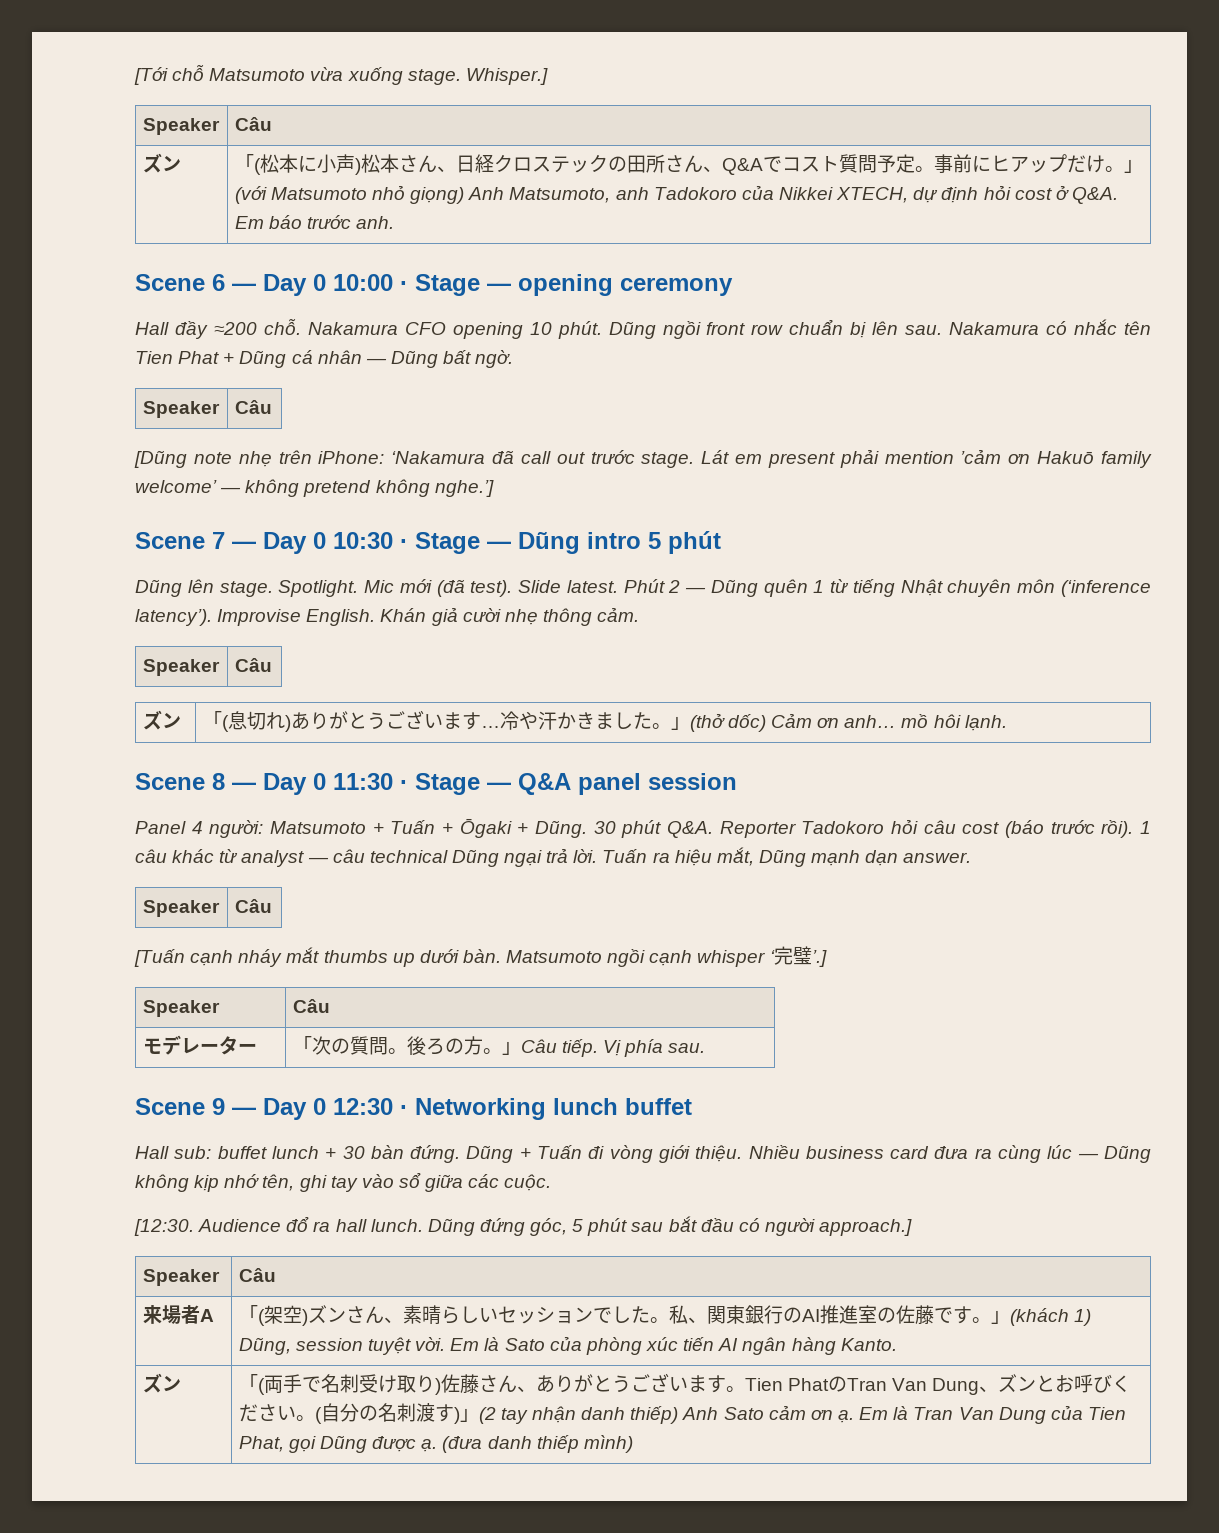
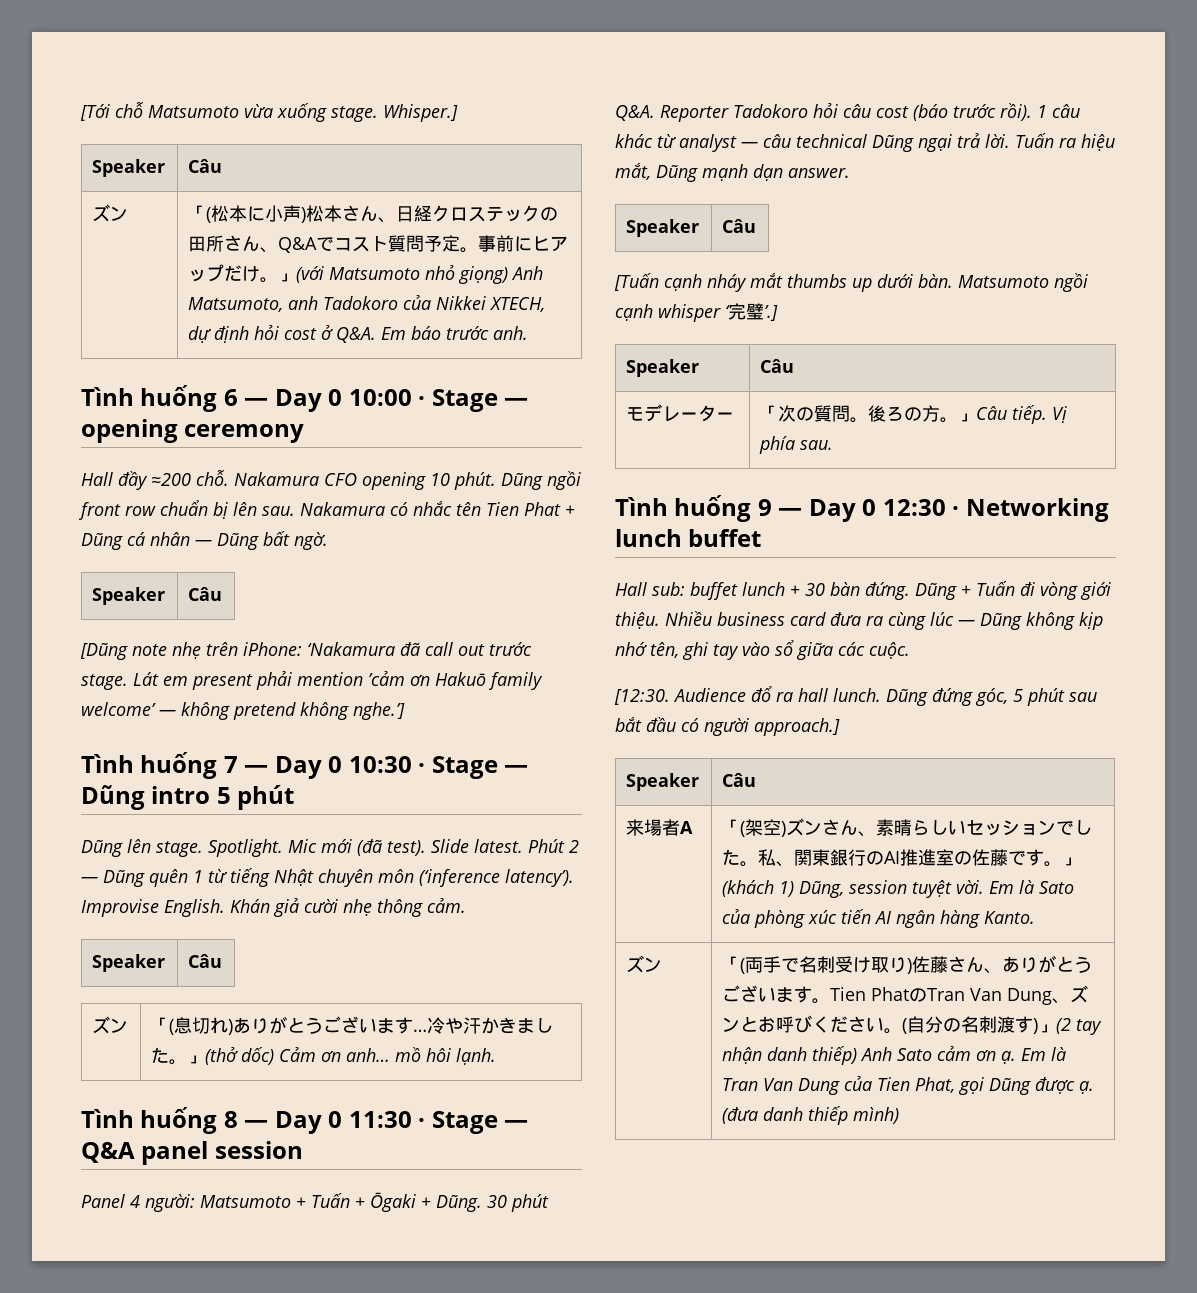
[135,274,205,291] Scene -> [81,385,218,412] Tình huống
[135,532,205,549] Scene -> [81,752,218,779] Tình huống
[135,773,205,790] Scene -> [81,1107,218,1134] Tình huống
[135,1098,205,1115] Scene -> [615,495,752,522] Tình huống

